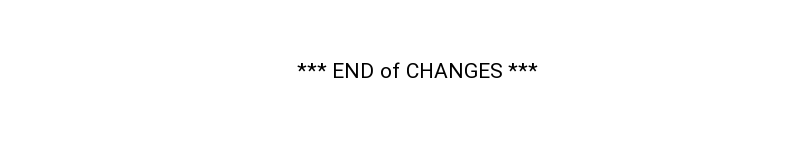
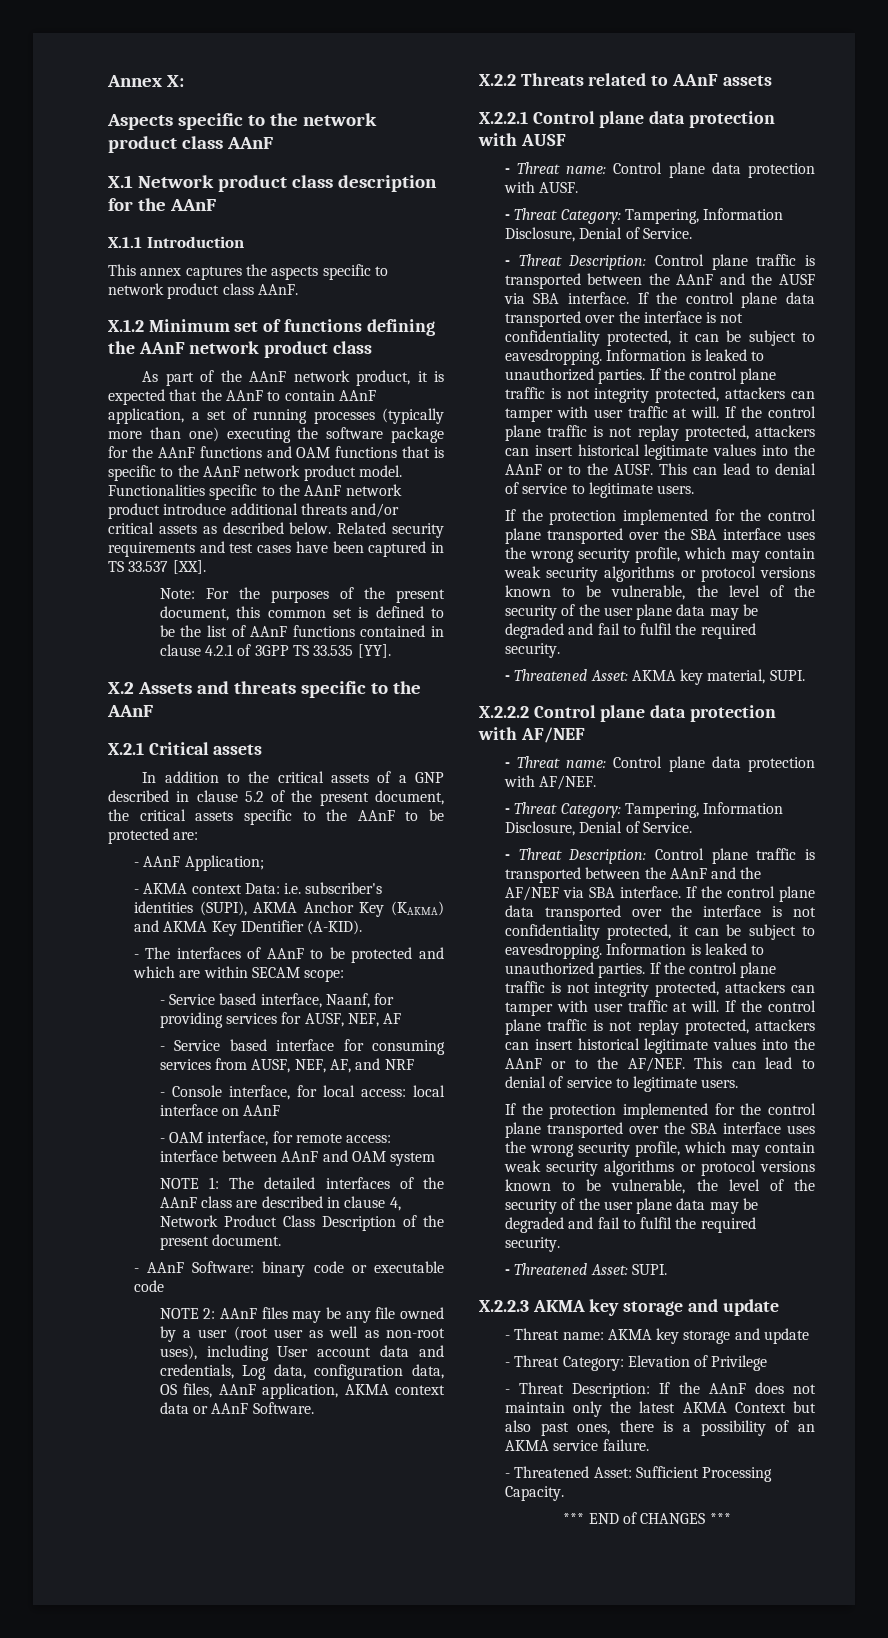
(296, 70) none -> [107,75,184,87] [107,113,377,130] [108,136,273,153] [108,175,437,192] [108,198,216,211] [108,236,244,248] [108,264,388,280] [108,283,298,299] [108,319,435,336] [108,341,372,358] [142,370,445,386] [108,389,376,405] [108,408,444,424] [108,427,444,443] [108,446,444,458] [108,465,402,481] [108,484,402,500] [108,503,400,519] [108,522,444,538] [108,541,444,557] [108,560,206,574] [159,587,445,603] [159,606,444,621] [159,625,444,637] [159,644,391,658] [108,681,421,698] [107,705,153,717] [108,742,263,755] [142,771,445,783] [108,790,444,806] [108,809,444,825] [108,828,199,844] [133,855,264,871] [133,882,383,894] [133,901,444,917] [133,920,363,936] [133,947,444,963] [132,966,345,982] [159,993,395,1008] [159,1012,402,1028] [159,1039,445,1055] [159,1058,414,1073] [159,1085,445,1100] [159,1104,281,1116] [159,1131,392,1146] [159,1150,436,1166] [159,1177,445,1189] [159,1196,401,1211] [159,1215,444,1231] [159,1234,282,1250] [133,1261,445,1277] [133,1280,164,1292] [159,1307,444,1323] [159,1326,446,1342] [159,1345,445,1361] [159,1364,444,1380] [159,1383,445,1399] [159,1402,314,1414] [479,73,772,86] [479,111,775,128] [478,133,566,146] [504,162,815,178] [503,181,579,193] [504,208,784,224] [504,227,692,242] [504,254,815,270] [504,273,815,289] [503,292,815,308] [504,311,744,327] [504,330,815,346] [504,349,765,365] [504,368,777,384] [504,387,815,403] [504,406,816,422] [504,425,815,441] [504,444,815,460] [504,463,816,475] [504,482,695,498] [504,509,817,525] [504,528,815,544] [504,547,815,563] [503,566,815,582] [504,585,815,600] [504,604,759,620] [504,623,756,639] [504,643,560,658] [504,669,805,685] [479,705,776,722] [478,727,585,743] [504,756,815,772] [503,775,597,790] [504,802,784,818] [504,821,692,836] [504,848,815,864] [504,867,762,883] [504,886,815,902] [504,905,816,921] [504,924,815,940] [504,943,765,959] [504,962,777,978] [504,981,815,997] [504,1000,816,1016] [504,1019,815,1035] [504,1038,815,1054] [504,1057,816,1072] [504,1076,739,1092] [504,1103,817,1119] [504,1122,815,1138] [504,1141,815,1157] [503,1160,815,1176] [504,1179,815,1194] [504,1198,759,1214] [504,1217,756,1233] [504,1237,560,1252] [504,1263,667,1275] [479,1299,779,1316] [504,1328,810,1344] [504,1355,768,1371] [504,1382,816,1398] [504,1401,816,1417] [504,1420,815,1436] [504,1439,649,1451] [504,1466,773,1482] [504,1486,564,1501] Annex X: // Aspects specific to the network product class AAnF // X.1 Network product class description for the AAnF // X.1.1 Introduction // This annex captures the aspects specific to network product class AAnF. // X.1.2 Minimum set of functions defining the AAnF network product class // As part of the AAnF network product, it is expected that the AAnF to contain AAnF application, a set of running processes (typically more than one) executing the software package for the AAnF functions and OAM functions that is specific to the AAnF network product model. Functionalities specific to the AAnF network product introduce additional threats and/or critical assets as described below. Related security requirements and test cases have been captured in TS 33.537 [XX]. // Note: For the purposes of the present document, this common set is defined to be the list of AAnF functions contained in clause 4.2.1 of 3GPP TS 33.535 [YY]. // X.2 Assets and threats specific to the AAnF // X.2.1 Critical assets // In addition to the critical assets of a GNP described in clause 5.2 of the present document, the critical assets specific to the AAnF to be protected are: // - AAnF Application; // - AKMA context Data: i.e. subscriber's identities (SUPI), AKMA Anchor Key (KAKMA) and AKMA Key IDentifier (A-KID). // - The interfaces of AAnF to be protected and which are within SECAM scope: // - Service based interface, Naanf, for providing services for AUSF, NEF, AF // - Service based interface for consuming services from AUSF, NEF, AF, and NRF // - Console interface, for local access: local interface on AAnF // - OAM interface, for remote access: interface between AAnF and OAM system // NOTE 1: The detailed interfaces of the AAnF class are described in clause 4, Network Product Class Description of the present document. // - AAnF Software: binary code or executable code // NOTE 2: AAnF files may be any file owned by a user (root user as well as non-root uses), including User account data and credentials, Log data, configuration data, OS files, AAnF application, AKMA context data or AAnF Software. // X.2.2 Threats related to AAnF assets // X.2.2.1 Control plane data protection with AUSF // - Threat name: Control plane data protection with AUSF. // - Threat Category: Tampering, Information Disclosure, Denial of Service. // - Threat Description: Control plane traffic is transported between the AAnF and the AUSF via SBA interface. If the control plane data transported over the interface is not confidentiality protected, it can be subject to eavesdropping. Information is leaked to unauthorized parties. If the control plane traffic is not integrity protected, attackers can tamper with user traffic at will. If the control plane traffic is not replay protected, attackers can insert historical legitimate values into the AAnF or to the AUSF. This can lead to denial of service to legitimate users. // If the protection implemented for the control plane transported over the SBA interface uses the wrong security profile, which may contain weak security algorithms or protocol versions known to be vulnerable, the level of the security of the user plane data may be degraded and fail to fulfil the required security. // - Threatened Asset: AKMA key material, SUPI. // X.2.2.2 Control plane data protection with AF/NEF // - Threat name: Control plane data protection with AF/NEF. // - Threat Category: Tampering, Information Disclosure, Denial of Service. // - Threat Description: Control plane traffic is transported between the AAnF and the AF/NEF via SBA interface. If the control plane data transported over the interface is not confidentiality protected, it can be subject to eavesdropping. Information is leaked to unauthorized parties. If the control plane traffic is not integrity protected, attackers can tamper with user traffic at will. If the control plane traffic is not replay protected, attackers can insert historical legitimate values into the AAnF or to the AF/NEF. This can lead to denial of service to legitimate users. // If the protection implemented for the control plane transported over the SBA interface uses the wrong security profile, which may contain weak security algorithms or protocol versions known to be vulnerable, the level of the security of the user plane data may be degraded and fail to fulfil the required security. // - Threatened Asset: SUPI. // X.2.2.3 AKMA key storage and update // - Threat name: AKMA key storage and update // - Threat Category: Elevation of Privilege // - Threat Description: If the AAnF does not maintain only the latest AKMA Context but also past ones, there is a possibility of an AKMA service failure. // - Threatened Asset: Sufficient Processing Capacity. //

